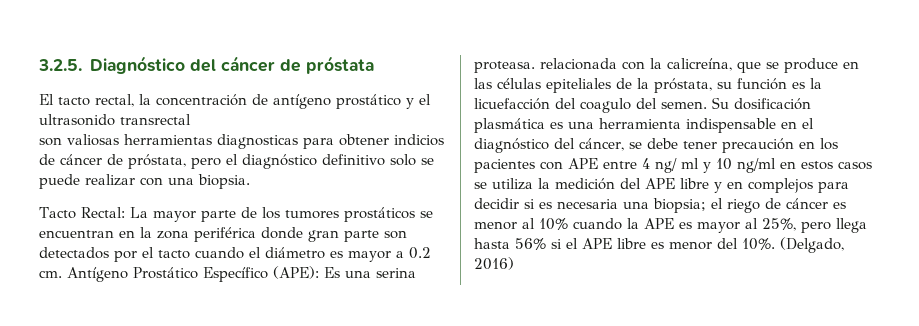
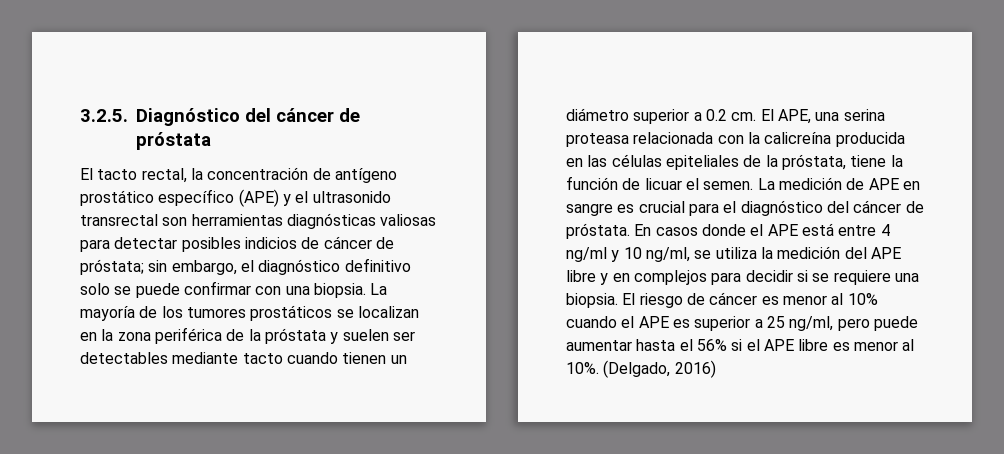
(401, 101) none -> [158,189,279,207] específico (APE)
[39,134,389,149] // son valiosas herramientas diagnosticas para obtener -> [162,213,437,229] [80,237,241,252] son herramientas diagnósticas valiosas para detectar posibles
[128,154,221,169] próstata, pero -> [80,259,237,275] próstata; sin embargo,
[85,174,135,186] realizar -> [183,281,251,295] confirmar
[39,207,236,222] // Tacto Rectal: La mayor parte -> [370,283,388,295] [80,306,135,321] La mayoría
[39,230,114,238] encuentran -> [357,306,419,318] localizan
[261,227,407,242] [39,247,431,262] [39,266,340,282] donde gran parte son detectados por el tacto cuando el diámetro es mayor a 0.2 cm. Antígeno Prostático Específico (APE): Es -> [226,328,415,344] [80,352,407,364] [566,108,811,124] de la próstata y suelen ser detectables mediante tacto cuando tienen un diámetro superior a 0.2 cm. El APE,
[474,61,535,73] proteasa. -> [566,133,629,147] proteasa
[667,58,838,73] calicreína, que se produce -> [764,132,905,147] calicreína producida
[717,78,822,90] [474,97,811,113] [474,118,814,133] [474,138,838,153] [474,158,872,173] su función es la licuefacción del coagulo del semen. Su dosificación plasmática es una herramienta indispensable en el diagnóstico del cáncer, se debe tener precaución en los pacientes con APE entre 4 ng/ ml y 10 ng/ml en estos casos -> [850,155,903,167] [566,176,920,190] [566,200,924,216] [566,223,890,239] [566,247,690,262] tiene la función de licuar el semen. La medición de APE en sangre es crucial para el diagnóstico del cáncer de próstata. En casos donde el APE está entre 4 ng/ml y 10 ng/ml,
[539,198,760,213] es necesaria una biopsia; el riego -> [812,270,919,285] [566,293,683,308] se requiere una biopsia. El riesgo
[627,218,639,229] la -> [621,316,635,328] el
[697,218,867,233] [474,238,510,249] mayor al 25%, pero llega hasta -> [694,316,918,331] [566,339,693,351] superior a 25 ng/ml, pero puede aumentar hasta el
[717,238,738,249] del -> [902,339,915,351] al

